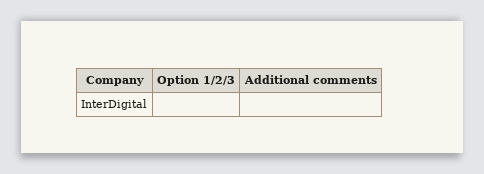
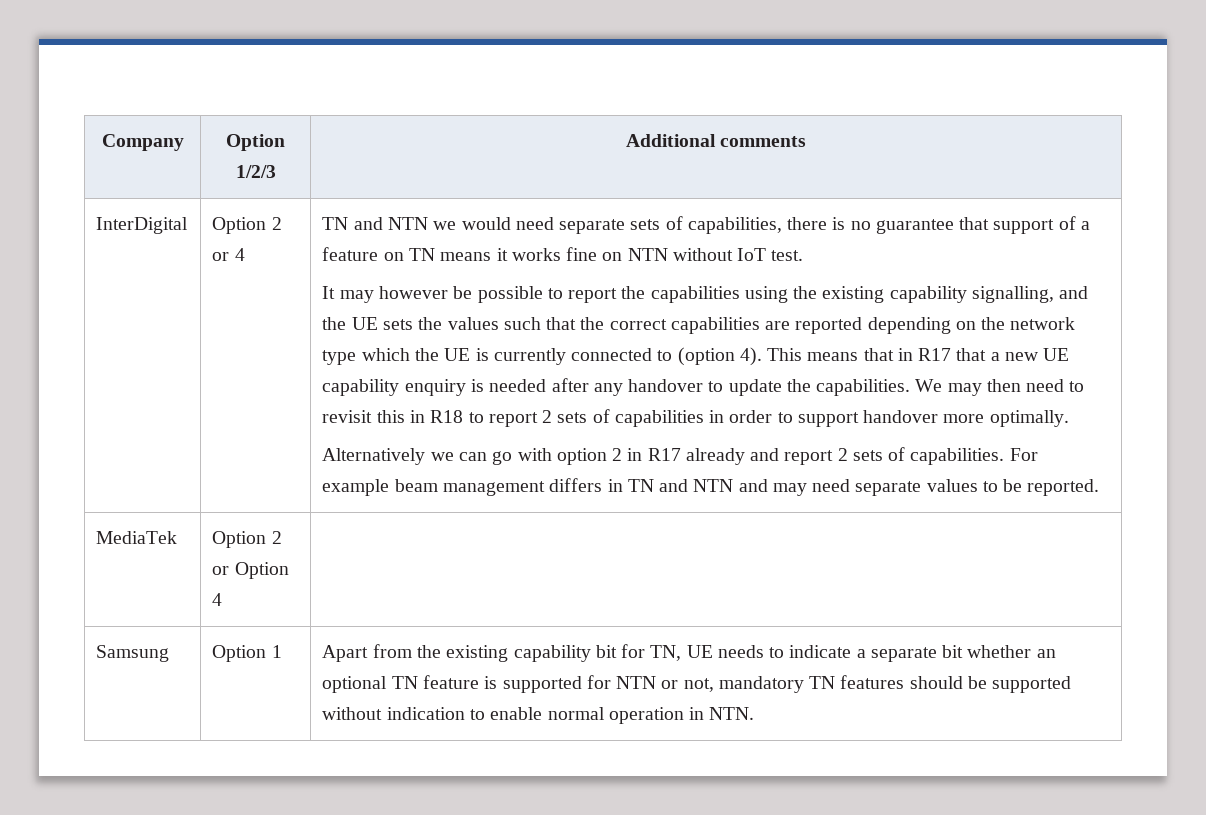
(147, 104) | -> [212,217,282,234] [212,248,245,261] [322,216,1090,234] [322,247,804,261] [322,286,1089,303] [322,317,1076,334] [322,347,1070,366] [322,378,1085,396] [322,409,1069,427] [322,447,1038,465] [322,478,1100,496] [96,531,178,544] [212,531,282,548] [212,562,289,579] [212,593,223,606] [96,645,170,662] [212,645,282,662] [322,644,1056,662] [322,675,1072,693] [322,707,755,724] Option 2 or 4 | TN and NTN we would need separate sets of capabilities, there is no guarantee that support of a feature on TN means it works fine on NTN without IoT test. // It may however be possible to report the capabilities using the existing capability signalling, and the UE sets the values such that the correct capabilities are reported depending on the network type which the UE is currently connected to (option 4). This means that in R17 that a new UE capability enquiry is needed after any handover to update the capabilities. We may then need to revisit this in R18 to report 2 sets of capabilities in order to support handover more optimally. // Alternatively we can go with option 2 in R17 already and report 2 sets of capabilities. For example beam management differs in TN and NTN and may need separate values to be reported. // MediaTek | Option 2 or Option 4 | // Samsung | Option 1 | Apart from the existing capability bit for TN, UE needs to indicate a separate bit whether an optional TN feature is supported for NTN or not, mandatory TN features should be supported without indication to enable normal operation in NTN.

